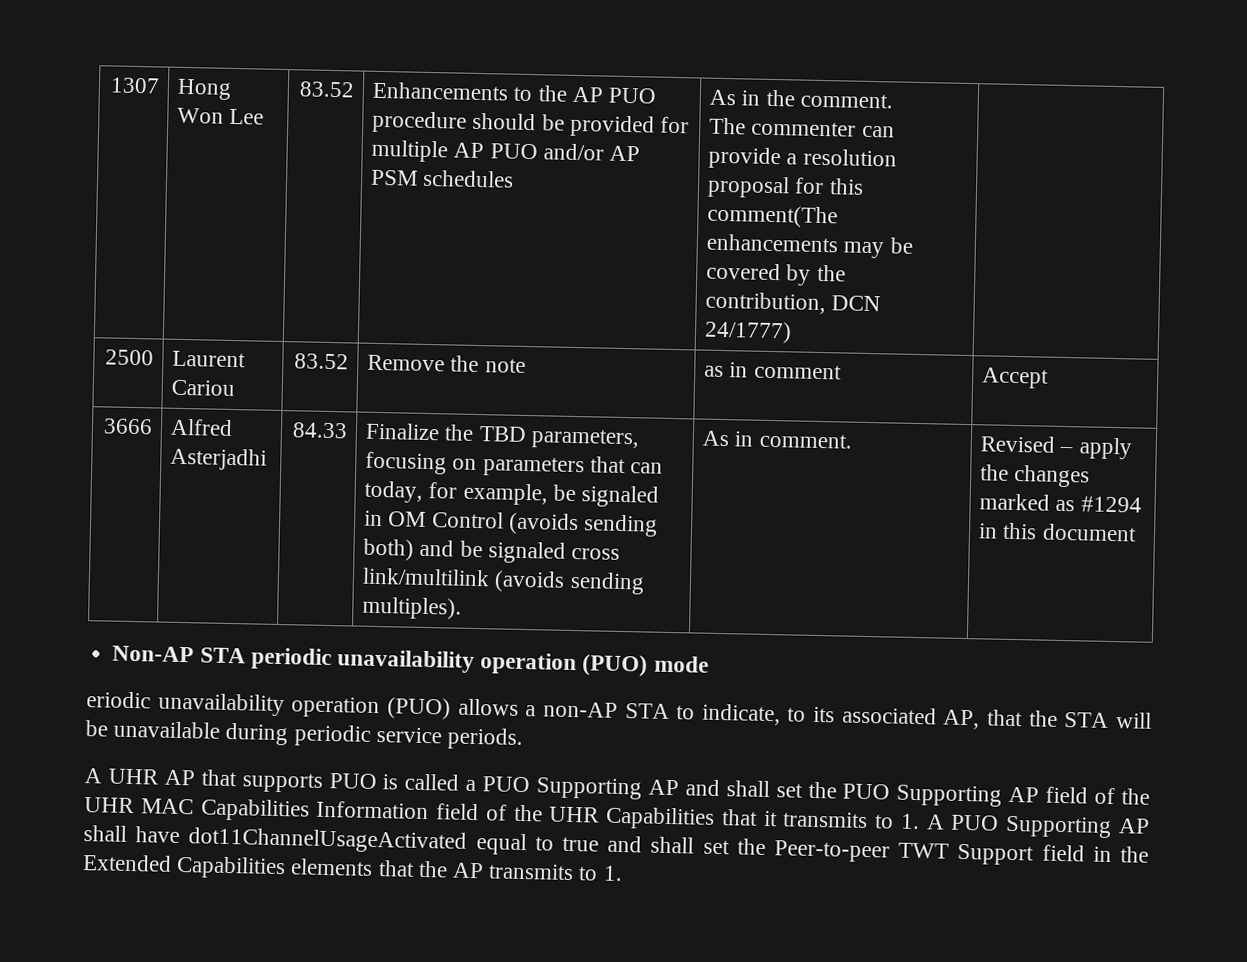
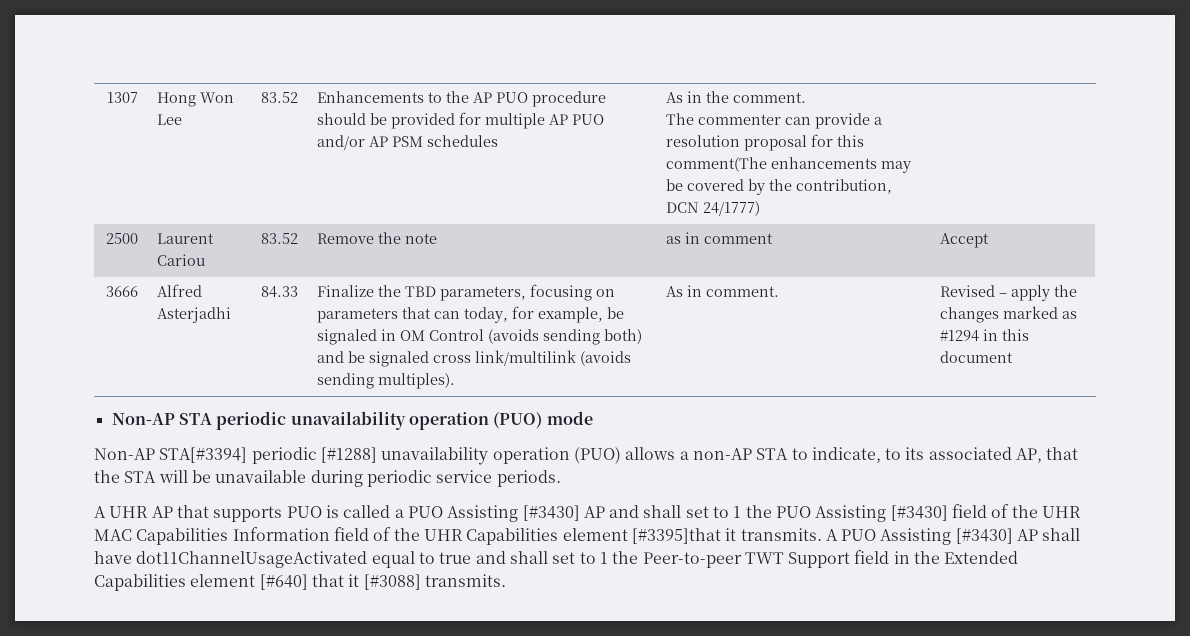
[86,691,151,709] eriodic -> [94,447,377,464] Non-AP STA[#3394] periodic [#1288]
[536,777,643,800] Supporting -> [447,505,580,522] Assisting [#3430]
[807,781,1040,807] the PUO Supporting AP -> [713,505,948,522] to 1 the PUO Assisting [#3430]
[720,809,1113,839] that it transmits to 1. A PUO Supporting -> [562,528,1013,545] element [#3395]that it transmits. A PUO Assisting [#3430]
(730, 847) none -> [579,552,608,564] to 1
[290,858,623,882] elements that the AP transmits to 1. -> [190,574,506,590] element [#640] that it [#3088] transmits.

